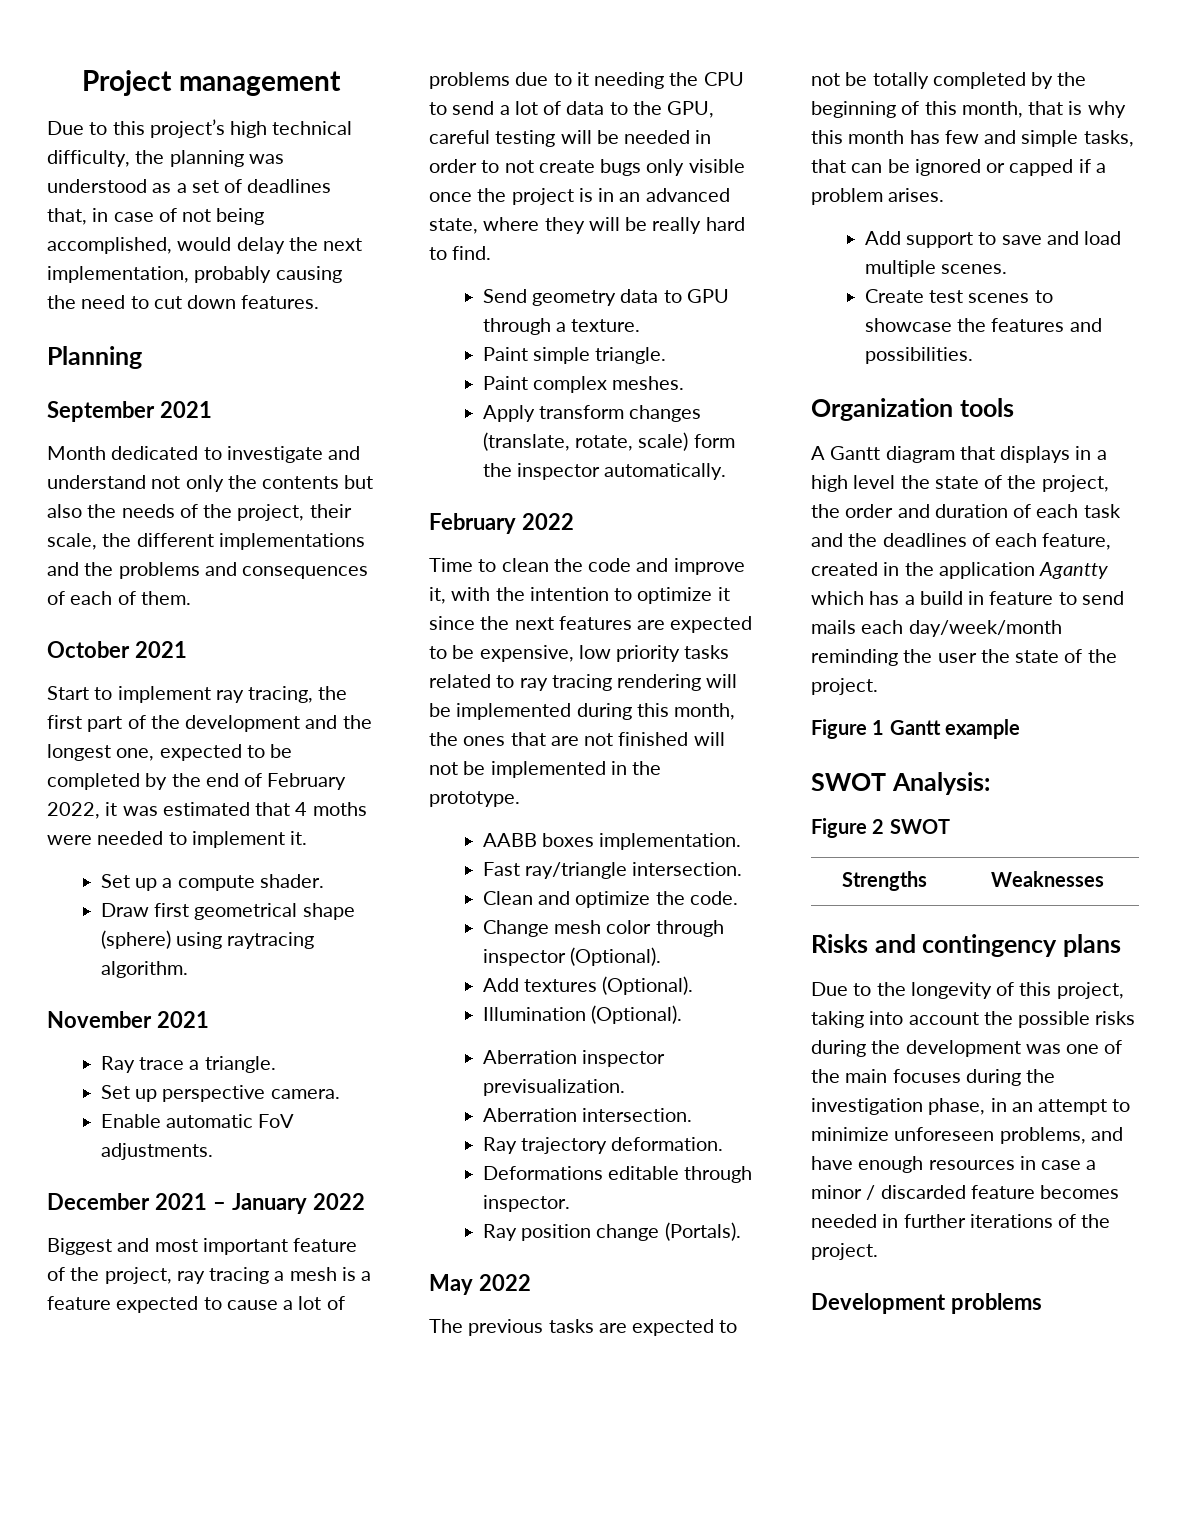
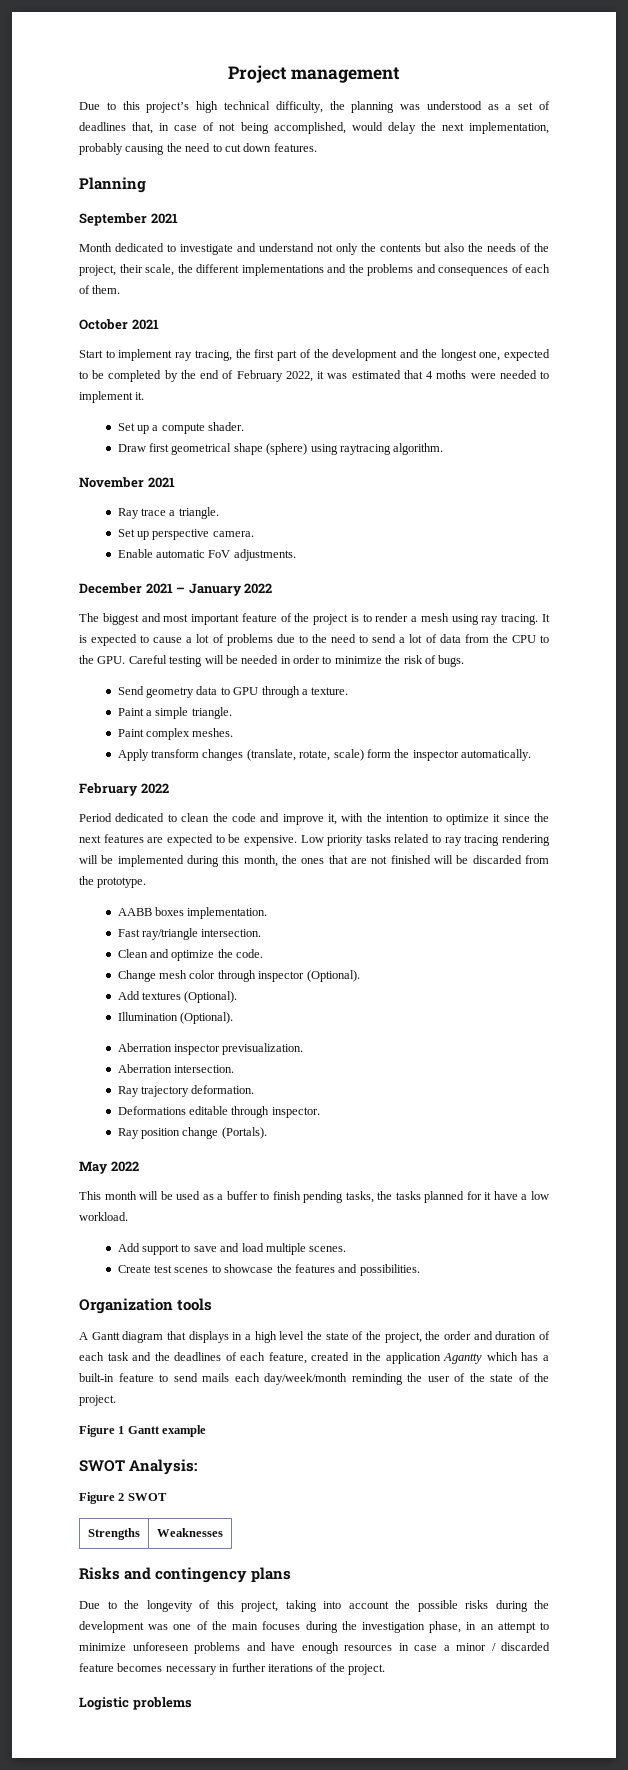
[47,1238,112,1255] Biggest -> [79,613,139,625] The biggest
[104,1267,372,1284] [47,1296,111,1310] project, ray tracing a mesh is a feature -> [313,613,550,625] [79,635,87,643] project is to render a mesh using ray tracing. It is
[576,72,744,89] it needing the CPU -> [311,634,357,643] the need
[609,101,715,118] [429,130,490,144] to the GPU, careful -> [464,634,549,643] [79,655,167,664] from the CPU to the GPU. Careful
[504,159,745,176] [429,188,730,205] [429,217,745,234] [429,246,492,260] not create bugs only visible once the project is in an advanced state, where they will be really hard to find. -> [334,655,465,667] minimize the risk of bugs.
(528, 354) none -> [146,710,153,716] a
[429,558,473,572] Time -> [79,813,165,822] Period dedicated
[479,645,611,662] expensive, low -> [243,835,324,846] expensive. Low
[429,761,627,778] not be implemented in -> [456,855,549,864] be discarded from
[429,1319,738,1336] [811,72,1087,89] [811,101,1126,118] [811,130,1134,147] [811,159,1106,176] [811,188,945,205] The previous tasks are expected to not be totally completed by the beginning of this month, that is why this month has few and simple tasks, that can be ignored or capped if a problem arises. -> [79,1191,549,1203] [79,1212,128,1221] This month will be used as a buffer to finish pending tasks, the tasks planned for it have a low workload.
[919,591,985,605] build in -> [79,1373,114,1382] built-in
(977, 658) none -> [454,1373,465,1382] of
[999,1127,1086,1144] problems, -> [194,1642,240,1654] problems
[811,1214,877,1228] needed -> [165,1666,217,1675] necessary
[811,1293,946,1314] Development -> [79,1697,129,1710] Logistic

